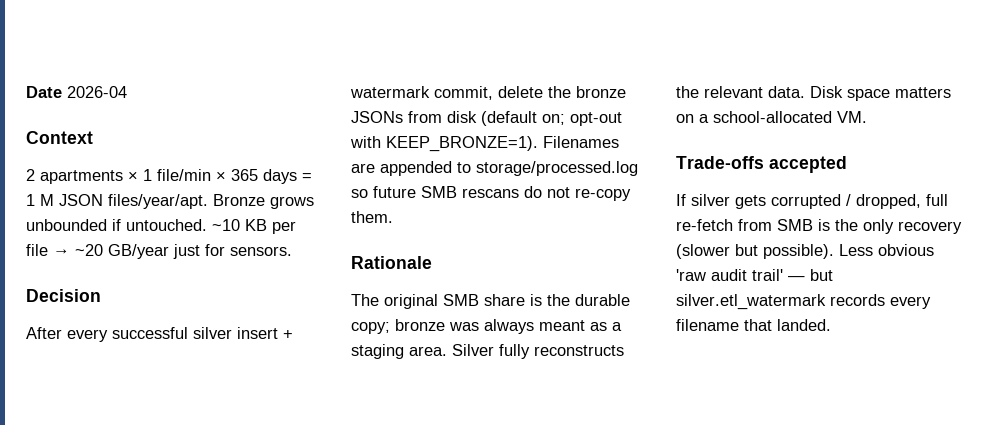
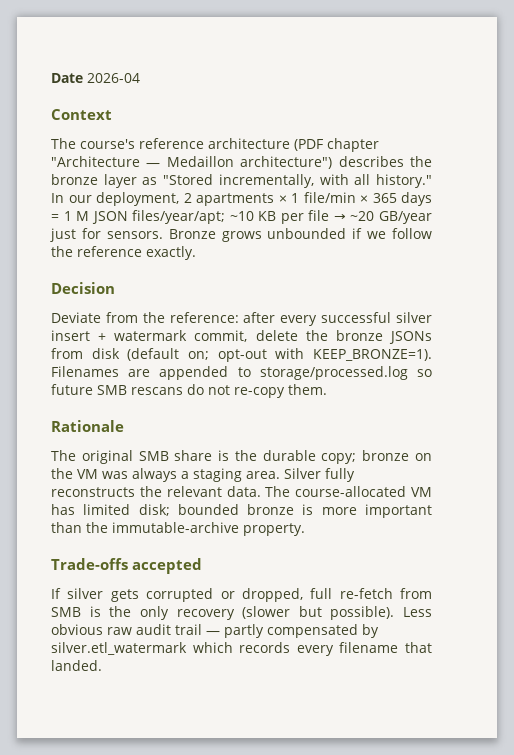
(93, 137) none -> [51,138,379,152] [51,156,432,169] [51,174,433,188] [51,192,179,206] The course's reference architecture (PDF chapter "Architecture — Medaillon architecture") describes the bronze layer as "Stored incrementally, with all history." In our deployment,
[108,194,314,209] [26,219,207,231] files/year/apt. Bronze grows unbounded if untouched. -> [132,210,226,224] files/year/apt;
[26,289,101,302] [26,327,62,339] // Decision // After -> [168,228,432,242] [51,246,196,260] [51,282,115,294] [51,312,276,323] Bronze grows unbounded if we follow the reference exactly. // Decision // Deviate from the reference: after
[449,319,607,334] was always meant as -> [414,453,432,461] [51,468,177,482] on the VM was always
[810,86,951,101] [676,111,867,123] Disk space matters on a school-allocated VM. -> [265,486,432,497] [51,504,432,518] [51,522,305,536] The course-allocated VM has limited disk; bounded bronze is more important than the immutable-archive property.
[846,194,851,206] / -> [220,591,235,599] or
[676,269,833,281] [676,294,826,310] 'raw audit trail' — but silver.etl_watermark -> [107,624,379,638] [51,642,233,655] raw audit trail — partly compensated by silver.etl_watermark which

